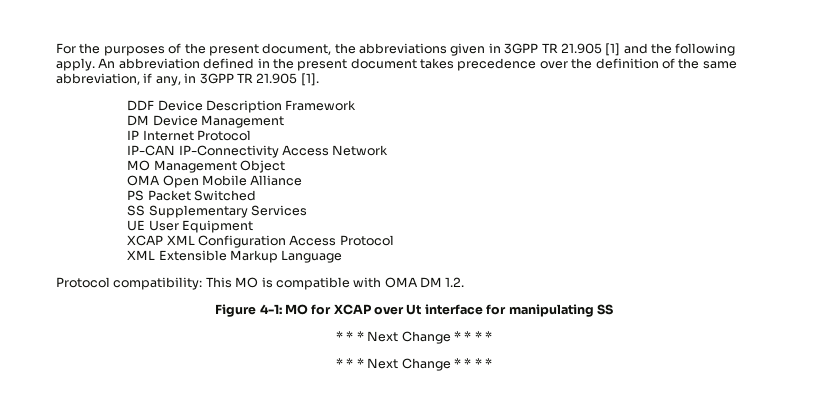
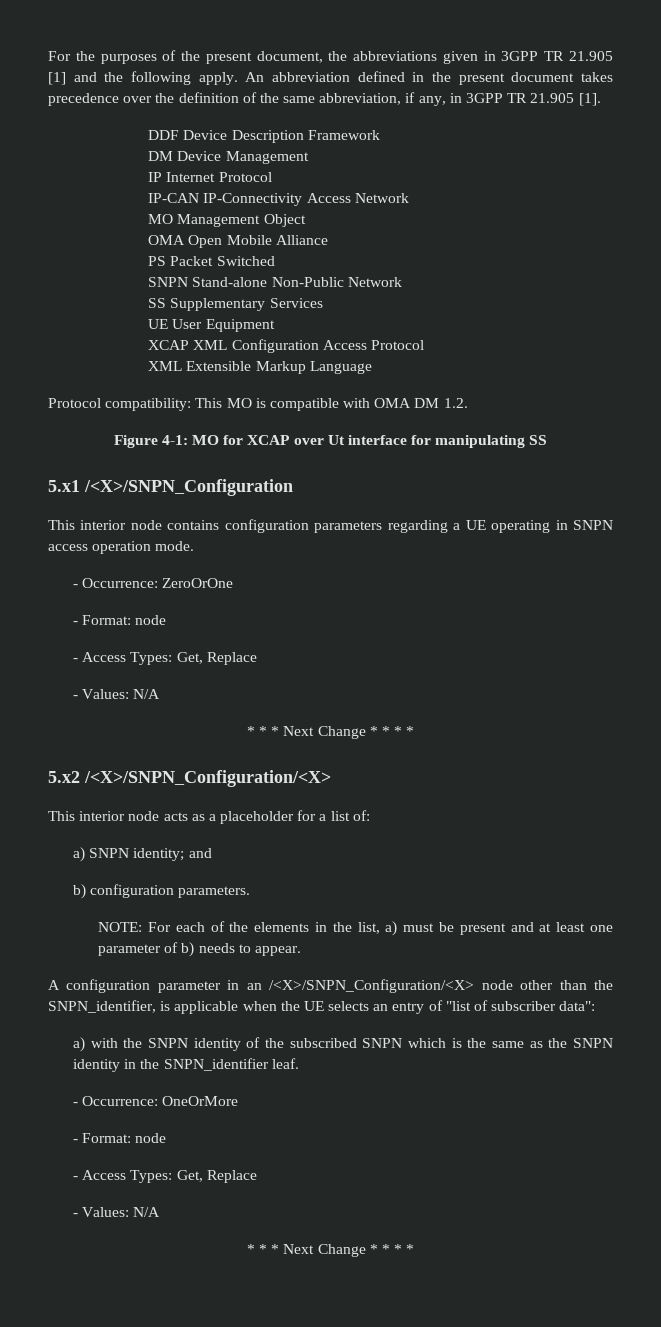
(257, 195) none -> [148,277,402,287] // SNPN Stand-alone Non-Public Network
[336,331,492,344] // * * * Next Change * * * * -> [48,479,293,496] [48,519,613,533] [48,541,195,554] [73,578,234,588] [73,615,167,625] [73,652,257,665] [73,689,161,699] [246,726,415,739] [48,770,331,787] [48,810,370,824] [73,847,212,862] [73,884,251,899] [98,921,613,936] [98,942,301,957] [48,979,614,993] [48,1000,596,1014] [73,1037,613,1052] [73,1058,299,1072] [73,1096,239,1106] [73,1133,167,1143] [73,1170,257,1183] [73,1207,161,1217] // 5.x1 /<X>/SNPN_Configuration // This interior node contains configuration parameters regarding a UE operating in SNPN access operation mode. // - Occurrence: ZeroOrOne // - Format: node // - Access Types: Get, Replace // - Values: N/A // * * * Next Change * * * * // 5.x2 /<X>/SNPN_Configuration/<X> // This interior node acts as a placeholder for a list of: // a) SNPN identity; and // b) configuration parameters. // NOTE: For each of the elements in the list, a) must be present and at least one parameter of b) needs to appear. // A configuration parameter in an /<X>/SNPN_Configuration/<X> node other than the SNPN_identifier, is applicable when the UE selects an entry of "list of subscriber data": // a) with the SNPN identity of the subscribed SNPN which is the same as the SNPN identity in the SNPN_identifier leaf. // - Occurrence: OneOrMore // - Format: node // - Access Types: Get, Replace // - Values: N/A

